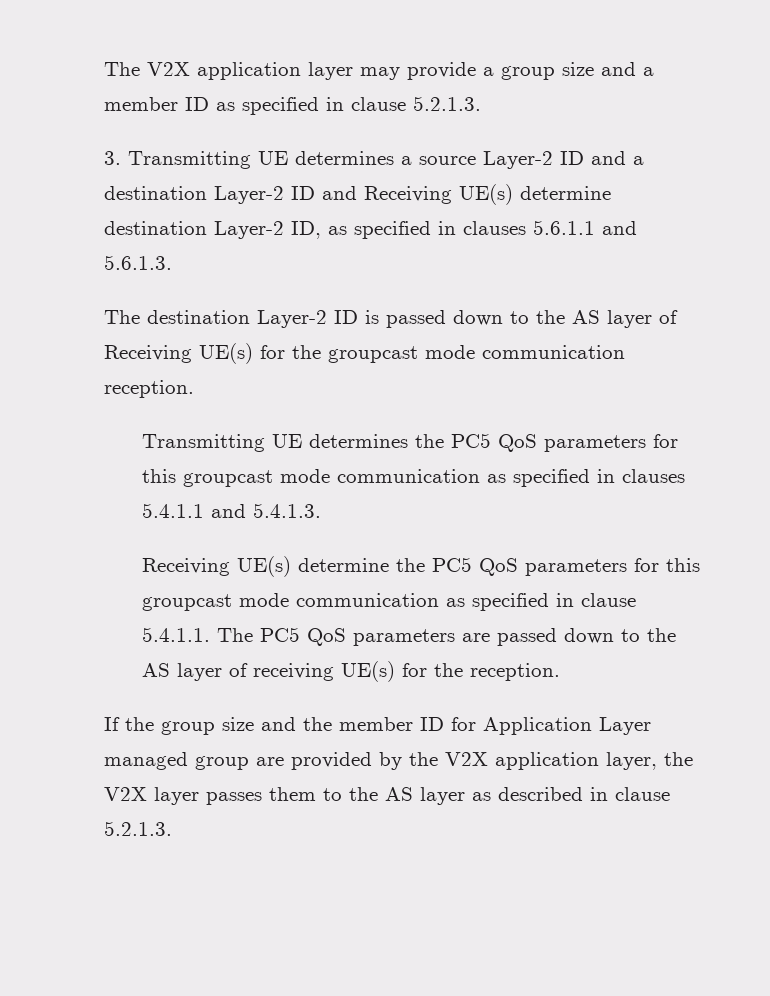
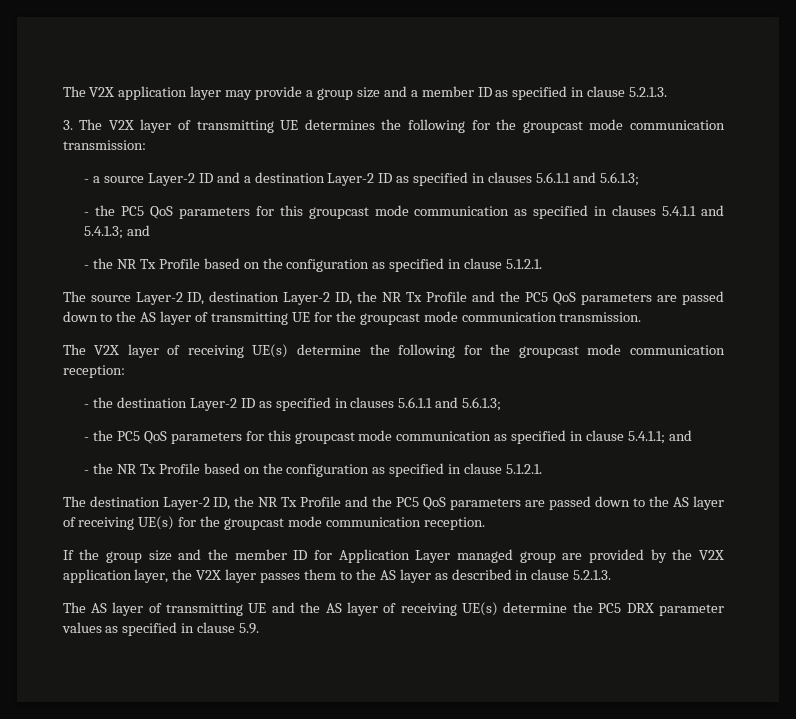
[128,151,395,169] Transmitting UE determines -> [79,119,725,133] [62,140,146,150] [84,179,90,183] The V2X layer of transmitting UE determines the following for the groupcast mode communication transmission: // -
[322,184,612,205] [104,220,638,239] [104,255,173,270] [104,310,679,328] [104,343,626,364] [104,380,195,398] [142,434,409,452] and Receiving UE(s) determine destination Layer-2 ID, as specified in clauses 5.6.1.1 and 5.6.1.3. // The destination Layer-2 ID is passed down to the AS layer of Receiving UE(s) for the groupcast mode communication reception. // Transmitting UE determines -> [396,172,639,186] [84,212,90,216] as specified in clauses 5.6.1.1 and 5.6.1.3; // -
[253,503,322,518] [142,556,390,577] 5.4.1.3. // Receiving UE(s) determine -> [84,225,151,239] [84,258,543,272] [62,291,724,305] [62,311,642,325] [62,344,725,358] [62,365,125,378] [84,397,502,411] [84,437,90,441] 5.4.1.3; and // - the NR Tx Profile based on the configuration as specified in clause 5.1.2.1. // The source Layer-2 ID, destination Layer-2 ID, the NR Tx Profile and the PC5 QoS parameters are passed down to the AS layer of transmitting UE for the groupcast mode communication transmission. // The V2X layer of receiving UE(s) determine the following for the groupcast mode communication reception: // - the destination Layer-2 ID as specified in clauses 5.6.1.1 and 5.6.1.3; // -
[142,627,254,642] 5.4.1.1. The -> [627,430,692,444] [84,463,543,477] [62,496,393,510] 5.4.1.1; and // - the NR Tx Profile based on the configuration as specified in clause 5.1.2.1. // The destination Layer-2 ID, the NR Tx Profile and the
(464, 670) none -> [224,516,421,530] groupcast mode communication
(173, 828) none -> [62,602,724,616] [61,622,260,636] // The AS layer of transmitting UE and the AS layer of receiving UE(s) determine the PC5 DRX parameter values as specified in clause 5.9.

